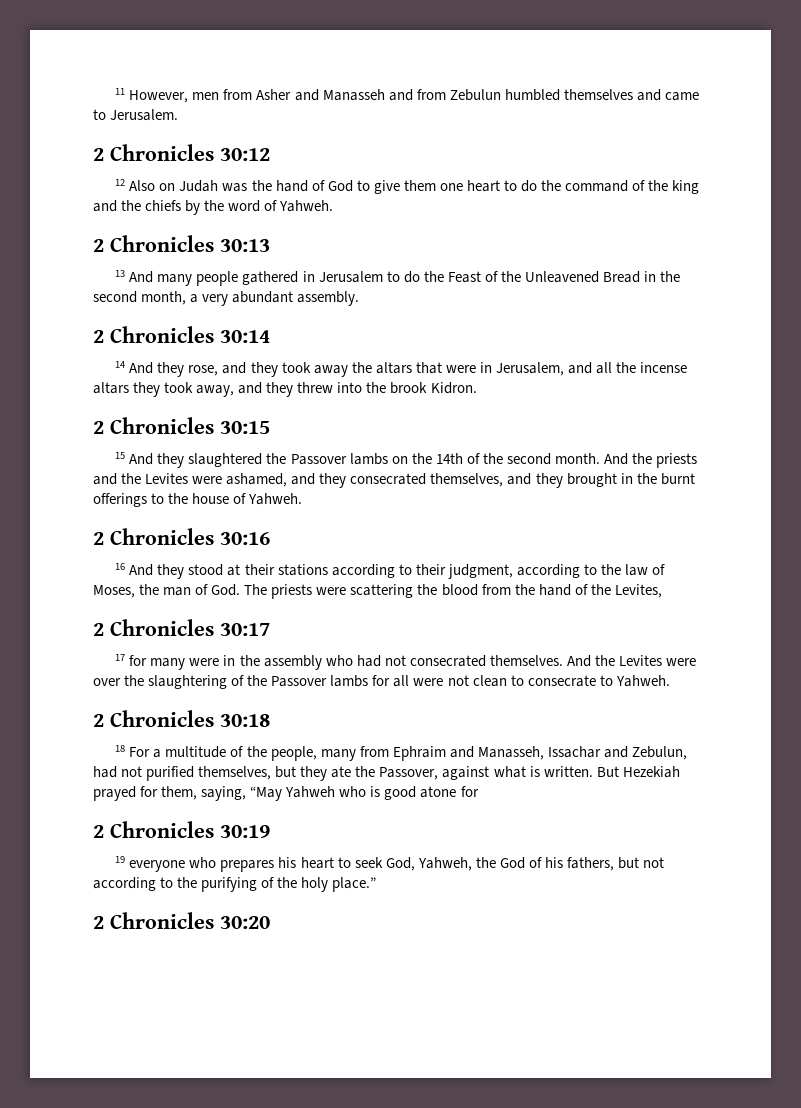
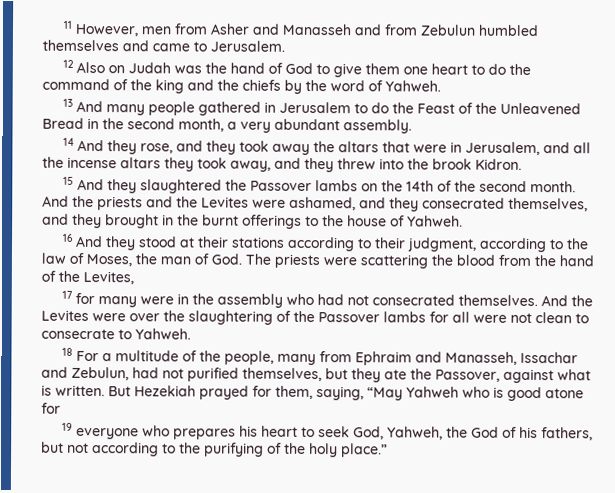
[93,144,270,161] // 2 Chronicles 30:12 -> (285, 46) none
[93,235,270,252] // 2 Chronicles 30:13 -> (441, 86) none
[93,326,270,343] // 2 Chronicles 30:14 -> (412, 126) none
[93,417,270,434] // 2 Chronicles 30:15 -> (522, 164) none
[93,528,270,545] // 2 Chronicles 30:16 -> (463, 221) none
[93,619,270,636] // 2 Chronicles 30:17 -> (134, 277) none
[93,710,270,727] // 2 Chronicles 30:18 -> (191, 334) none
[93,821,270,838] // 2 Chronicles 30:19 -> (61, 408) none
[93,912,270,929] // 2 Chronicles 30:20 -> (388, 450) none

